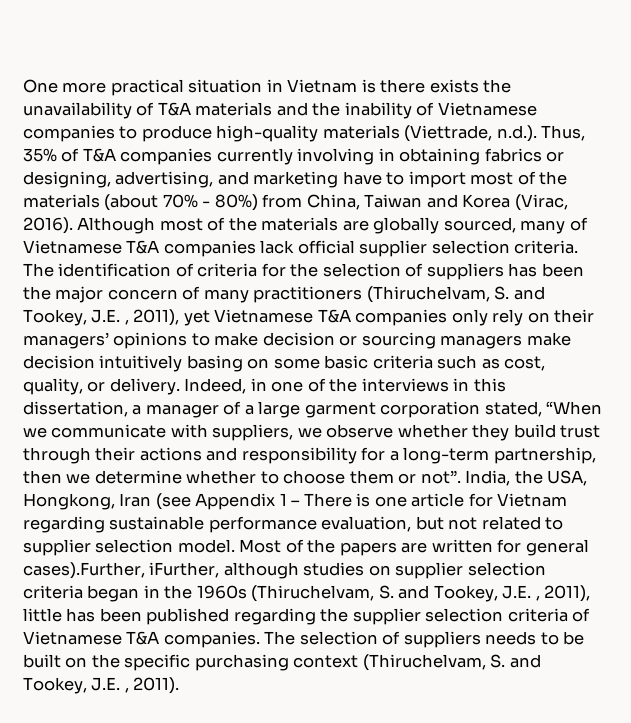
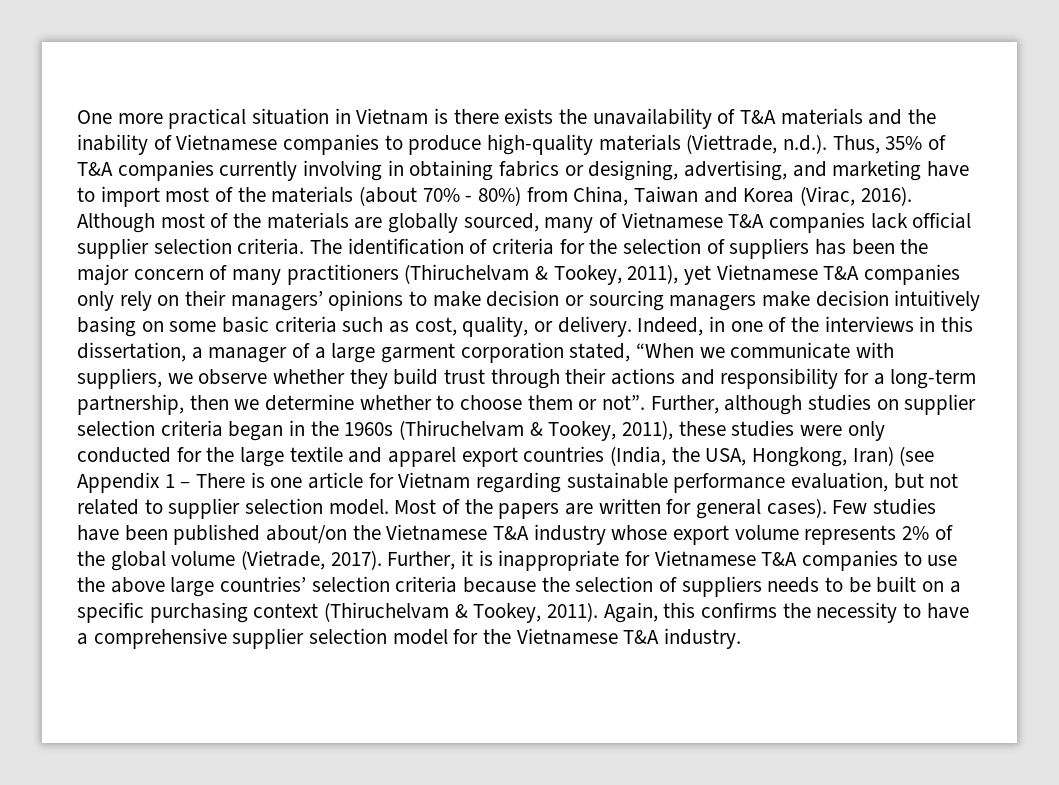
[366,286,545,303] [23,309,129,326] (Thiruchelvam, S. and Tookey, J.E. , -> [404,264,622,285] (Thiruchelvam & Tookey,
[465,470,511,486] India, -> [650,394,977,415] [77,420,885,441] [77,446,667,467] Further, although studies on supplier selection criteria began in the 1960s (Thiruchelvam & Tookey, 2011), these studies were only conducted for the large textile and apparel export countries (India,
[119,493,152,507] Iran -> [852,446,894,466] Iran)
[23,562,546,579] [23,585,591,602] [23,608,591,625] [23,631,296,648] cases).Further, iFurther, although studies on supplier selection criteria began in the 1960s (Thiruchelvam, S. and Tookey, J.E. , 2011), little has been published regarding the supplier selection criteria of Vietnamese T&A companies. The -> [766,498,937,518] [77,524,953,545] [77,550,958,571] [77,576,570,597] cases). Few studies have been published about/on the Vietnamese T&A industry whose export volume represents 2% of the global volume (Vietrade, 2017). Further, it is inappropriate for Vietnamese T&A companies to use the above large countries’ selection criteria because the
[91,654,120,668] the -> [949,581,961,593] a
[362,654,541,671] [23,677,180,694] (Thiruchelvam, S. and Tookey, J.E. , 2011). -> [324,602,969,623] [77,628,742,649] (Thiruchelvam & Tookey, 2011). Again, this confirms the necessity to have a comprehensive supplier selection model for the Vietnamese T&A industry.

